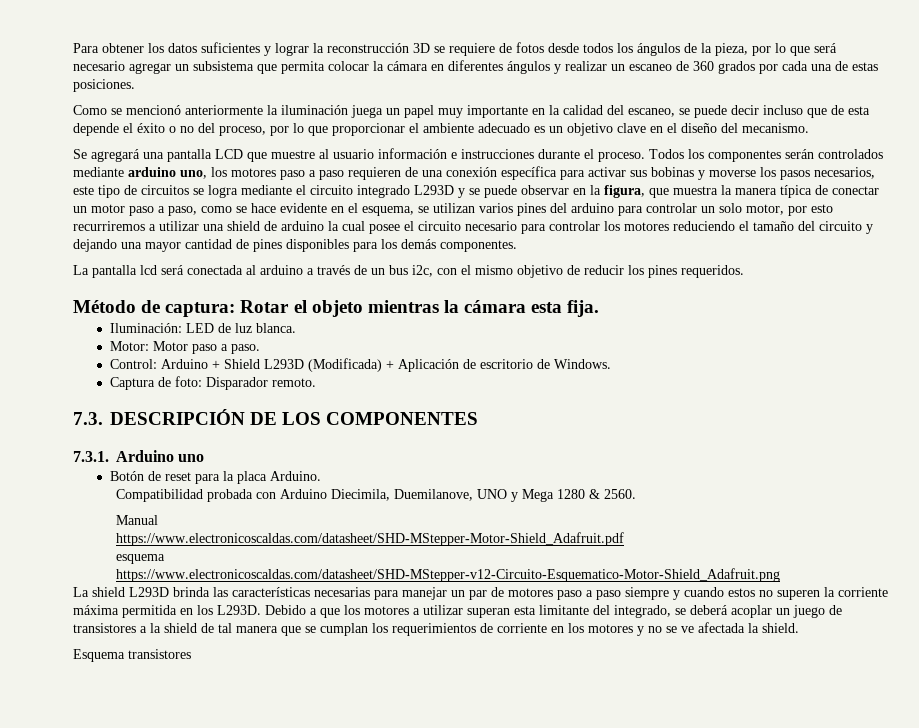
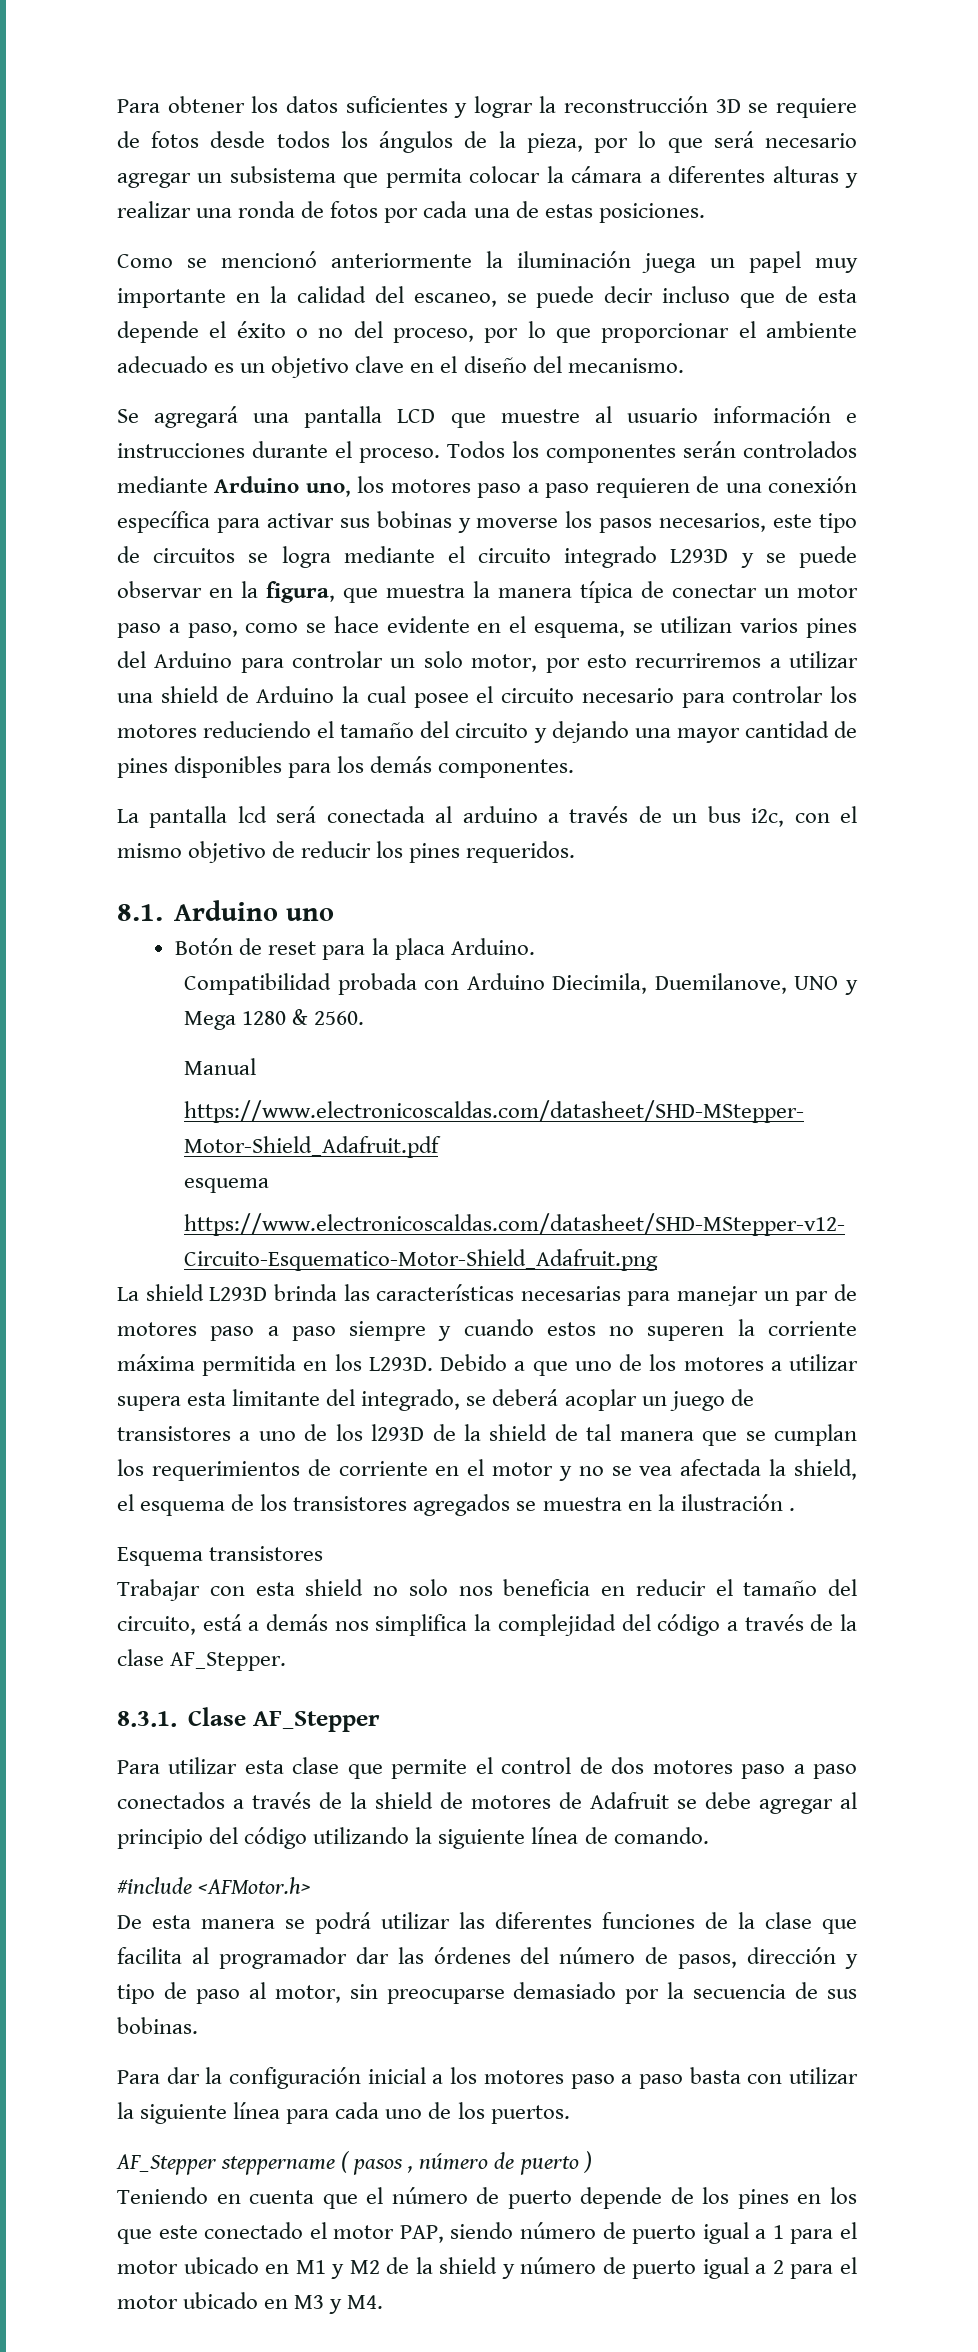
[431,60,755,74] en diferentes ángulos y realizar un escaneo de 360 grados -> [649,166,859,188] [117,201,379,218] a diferentes alturas y realizar una ronda de fotos
[128,167,176,177] arduino -> [214,476,300,493] Arduino
[571,203,614,213] arduino -> [154,651,233,668] Arduino
[281,221,324,231] arduino -> [256,686,335,703] Arduino
[73,300,600,317] [109,323,296,333] [109,341,260,354] [109,358,611,372] [109,376,316,390] [73,409,479,425] [73,451,109,462] Método de captura: Rotar el objeto mientras la cámara esta fija. // Iluminación: LED de luz blanca. // Motor: Motor paso a paso. // Control: Arduino + Shield L293D (Modificada) + Aplicación de escritorio de Windows. // Captura de foto: Disparador remoto. // 7.3. DESCRIPCIÓN DE LOS COMPONENTES // 7.3.1. -> [117,904,163,921] 8.1.
(340, 613) none -> [574,1354,643,1371] uno de
[467,608,510,618] superan -> [117,1396,181,1411] supera
(147, 629) none -> [258,1424,456,1441] uno de los l293D de
[568,623,633,633] los motores -> [467,1459,554,1476] el motor
[681,626,694,633] ve -> [639,1466,673,1476] vea
[762,623,799,633] [73,649,191,662] shield. // Esquema transistores -> [794,1459,857,1480] [117,1494,795,1516] [117,1546,324,1566] [117,1579,857,1601] [117,1614,858,1636] [117,1649,287,1671] [117,1707,380,1732] [117,1757,857,1779] [117,1792,857,1814] [117,1827,709,1849] [117,1877,312,1894] [117,1912,857,1934] [117,1947,858,1969] [117,1982,857,2004] [117,2017,198,2034] [117,2067,859,2089] [117,2102,570,2124] [116,2151,592,2175] [117,2187,858,2209] [117,2222,857,2244] [117,2257,857,2279] [117,2292,384,2314] shield, el esquema de los transistores agregados se muestra en la ilustración . // Esquema transistores // Trabajar con esta shield no solo nos beneficia en reducir el tamaño del circuito, está a demás nos simplifica la complejidad del código a través de la clase AF_Stepper. // 8.3.1. Clase AF_Stepper // Para utilizar esta clase que permite el control de dos motores paso a paso conectados a través de la shield de motores de Adafruit se debe agregar al principio del código utilizando la siguiente línea de comando. // #include <AFMotor.h> // De esta manera se podrá utilizar las diferentes funciones de la clase que facilita al programador dar las órdenes del número de pasos, dirección y tipo de paso al motor, sin preocuparse demasiado por la secuencia de sus bobinas. // Para dar la configuración inicial a los motores paso a paso basta con utilizar la siguiente línea para cada uno de los puertos. // AF_Stepper steppername ( pasos , número de puerto ) // Teniendo en cuenta que el número de puerto depende de los pines en los que este conectado el motor PAP, siendo número de puerto igual a 1 para el motor ubicado en M1 y M2 de la shield y número de puerto igual a 2 para el motor ubicado en M3 y M4.

